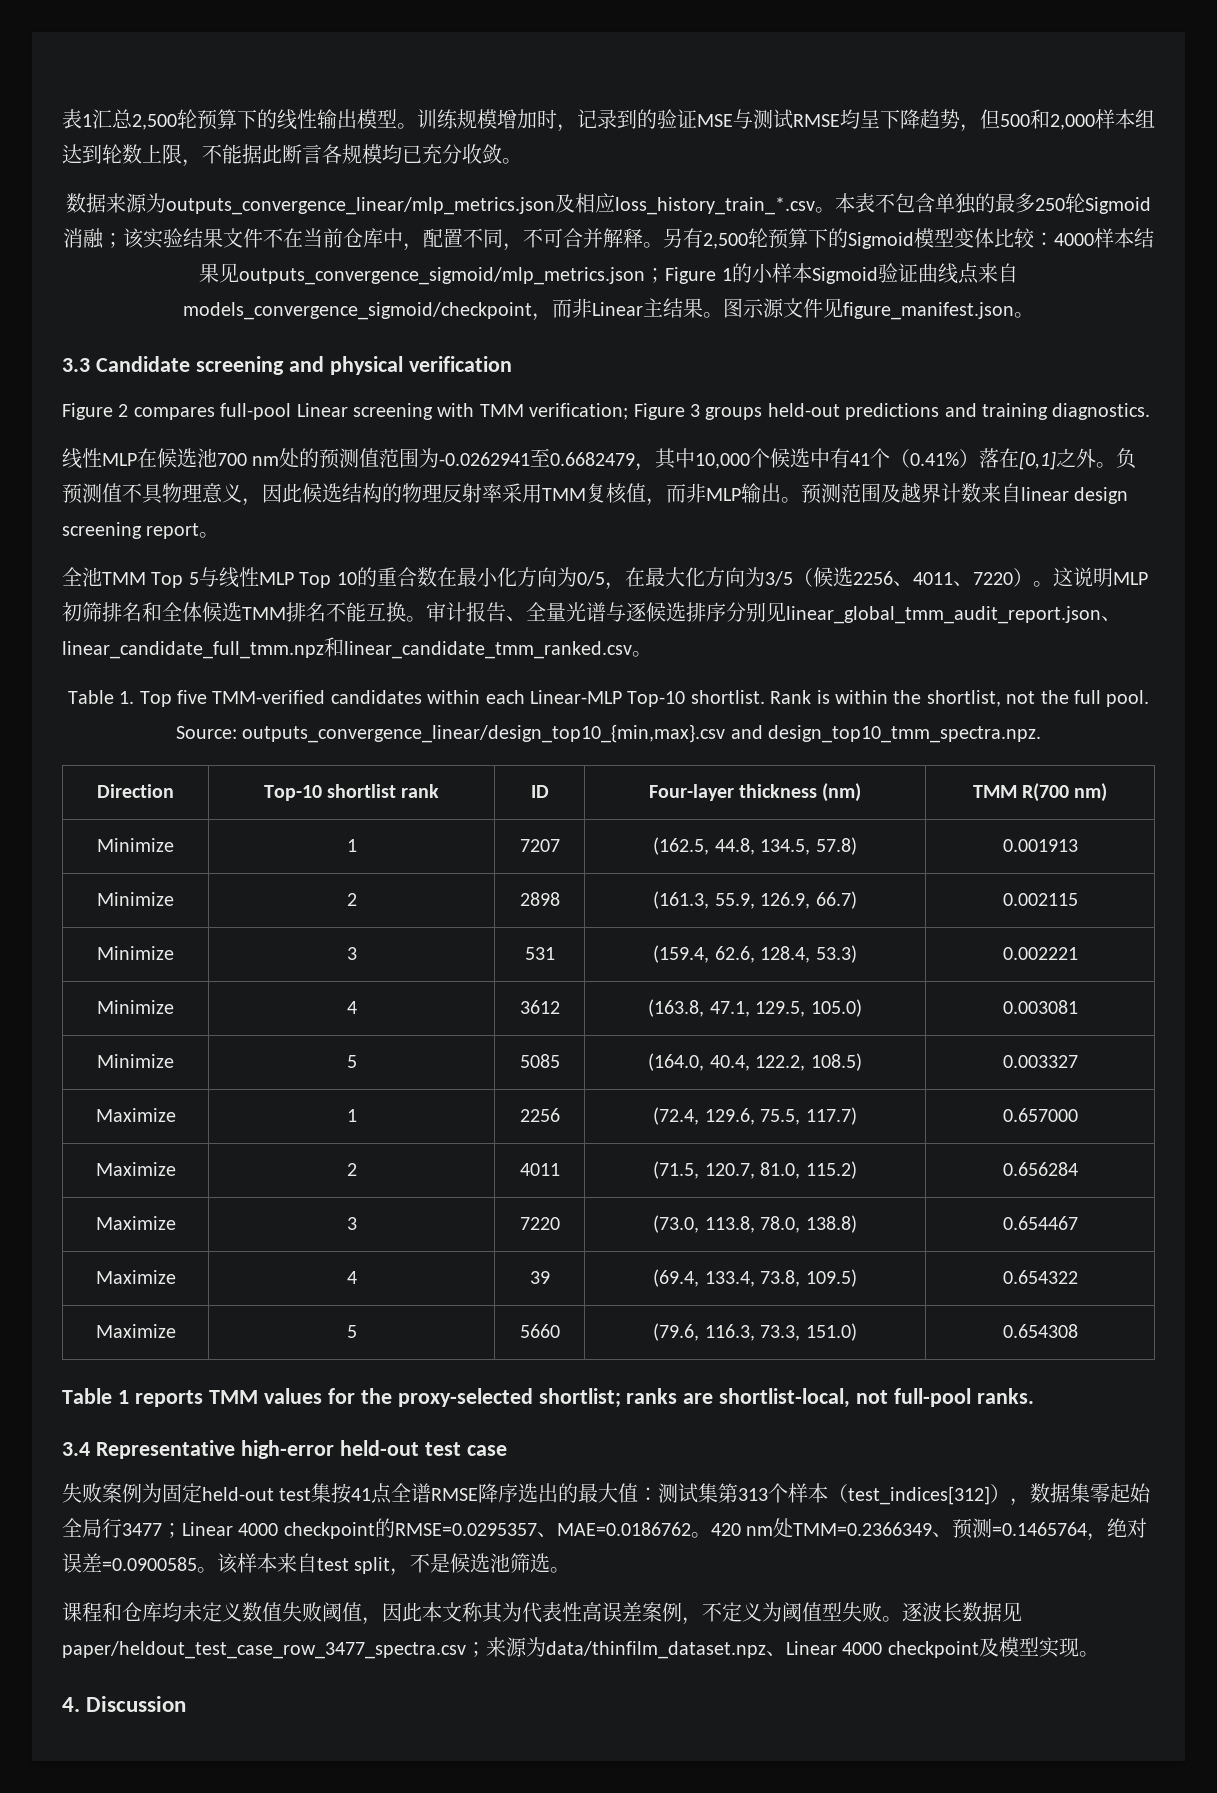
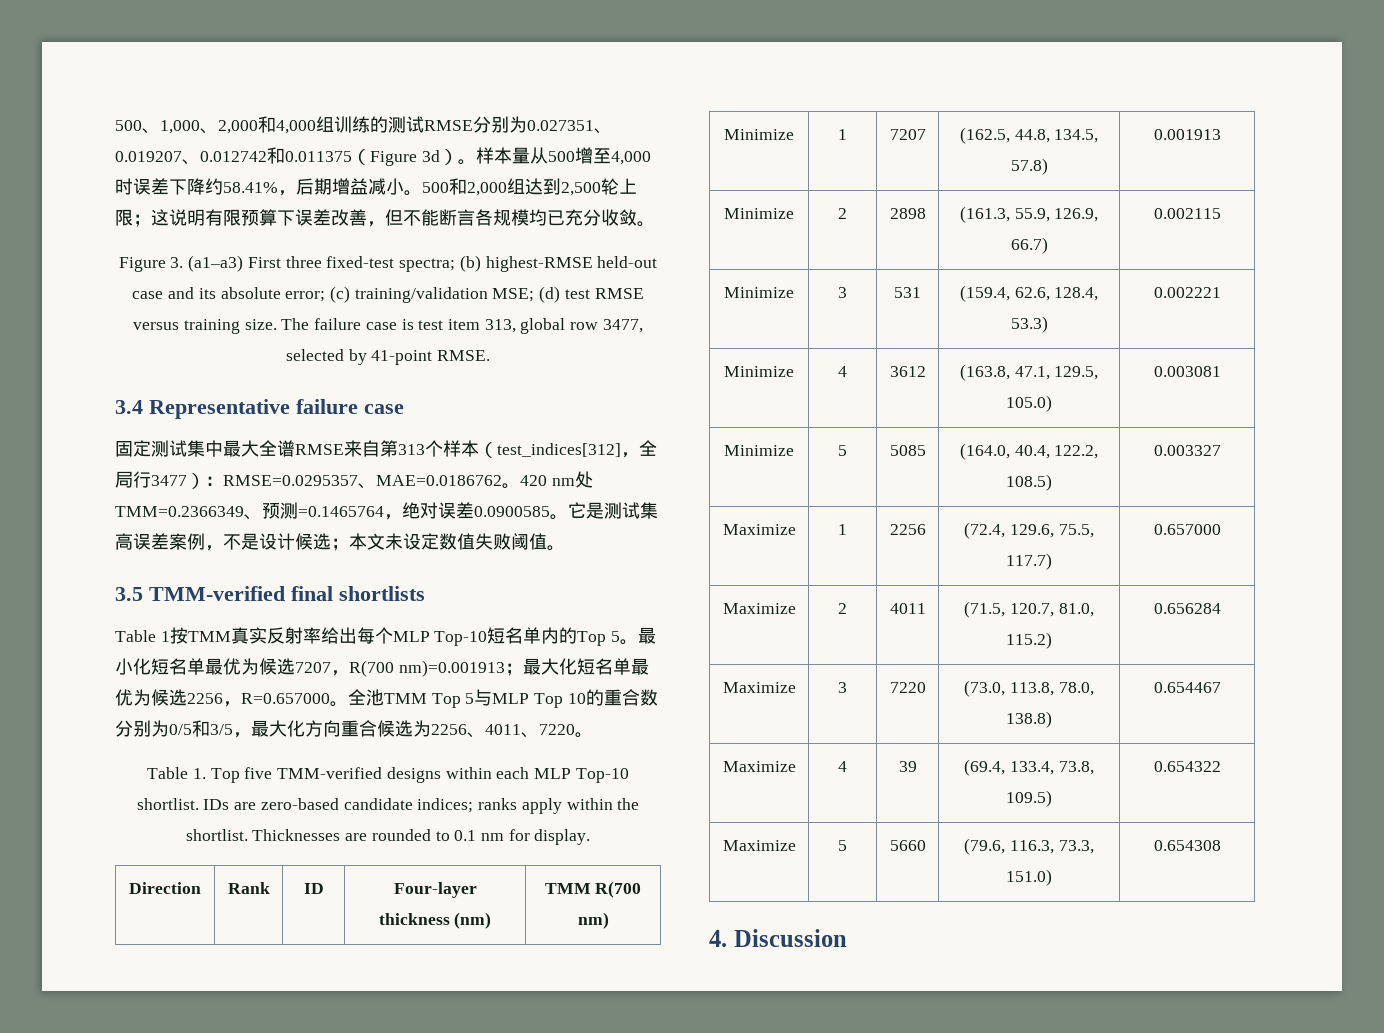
[62,109,1155,132] [62,144,282,167] 表1汇总2,500轮预算下的线性输出模型。训练规模增加时，记录到的验证MSE与测试RMSE均呈下降趋势，但500和2,000样本组达到轮数上限，不能据此 -> [115,116,612,134] [115,147,651,166] [115,178,637,196] [115,209,439,227] 500、1,000、2,000和4,000组训练的测试RMSE分别为0.027351、0.019207、0.012742和0.011375（Figure 3d）。样本量从500增至4,000时误差下降约58.41%，后期增益减小。500和2,000组达到2,500轮上限；这说明有限预算下误差改善，但不能
[66,193,1151,215] [63,228,1154,251] [199,263,1018,285] [183,298,1034,321] [62,356,512,375] [62,403,1151,420] [62,448,1137,471] [62,483,1129,506] [62,522,220,539] 数据来源为outputs_convergence_linear/mlp_metrics.json及相应loss_history_train_*.csv。本表不包含单独的最多250轮Sigmoid消融；该实验结果文件不在当前仓库中，配置不同，不可合并解释。另有2,500轮预算下的Sigmoid模型变体比较：4000样本结果见outputs_convergence_sigmoid/mlp_metrics.json；Figure 1的小样本Sigmoid验证曲线点来自models_convergence_sigmoid/checkpoint，而非Linear主结果。图示源文件见figure_manifest.json。 // 3.3 Candidate screening and physical verification // Figure 2 compares full-pool Linear screening with TMM verification; Figure 3 groups held-out predictions and training diagnostics. // 线性MLP在候选池700 nm处的预测值范围为-0.0262941至0.6682479，其中10,000个候选中有41个（0.41%）落在[0,1]之外。负预测值不具物理意义，因此候选结构的物理反射率采用TMM复核值，而非MLP输出。预测范围及越界计数来自linear design screening report。 // -> [118,255,658,272] [132,286,644,303] [133,318,643,334] [285,349,491,365] [115,399,404,419] [115,440,657,458] [115,471,593,489] [115,502,658,520] [115,533,565,551] [115,586,425,601] [115,627,657,646] [115,658,649,677] [115,689,348,707] Figure 3. (a1–a3) First three fixed-test spectra; (b) highest-RMSE held-out case and its absolute error; (c) training/validation MSE; (d) test RMSE versus training size. The failure case is test item 313, global row 3477, selected by 41-point RMSE. // 3.4 Representative failure case // 固定测试集中最大全谱RMSE来自第313个样本（test_indices[312]，全局行3477）：RMSE=0.0295357、MAE=0.0186762。420 nm处TMM=0.2366349、预测=0.1465764，绝对误差0.0900585。它是测试集高误差案例，不是设计候选；本文未设定数值失败阈值。 // 3.5 TMM-verified final shortlists // Table 1按TMM真实反射率给出每个MLP Top-10短名单内的Top 5。最小化短名单最优为候选7207，R(700 nm)=0.001913；最大化短名单最优为候选2256，R=0.657000。
[218,567,259,588] 线性 -> (493, 697) none
[436,567,1148,590] [62,602,1121,624] [62,637,632,659] 在最小化方向为0/5，在最大化方向为3/5（候选2256、4011、7220）。这说明MLP初筛排名和全体候选TMM排名不能互换。审计报告、全量光谱与逐候选排序分别见linear_global_tmm_audit_report.json、linear_candidate_full_tmm.npz和linear_candidate_tmm_ranked.csv -> [115,720,575,738] 分别为0/5和3/5，最大化方向重合候选为2256、4011、7220
[330,690,422,704] candidates -> [386,767,441,783] designs
[529,690,622,704] Linear-MLP -> [534,768,572,779] MLP
[770,690,1150,707] [175,724,1042,743] [97,784,174,798] [263,784,440,801] Rank is within the shortlist, not the full pool. Source: outputs_convergence_linear/design_top10_{min,max}.csv and design_top10_tmm_spectra.npz. // Direction | Top-10 shortlist rank -> [203,798,640,814] [185,829,591,845] [129,882,201,894] [227,882,270,894] IDs are zero-based candidate indices; ranks apply within the shortlist. Thicknesses are rounded to 0.1 nm for display. // Direction | Rank
[62,1388,1035,1408] [62,1440,507,1459] [62,1483,1152,1506] [62,1518,1148,1541] [62,1553,571,1576] [62,1602,1022,1625] [62,1637,1099,1659] // Table 1 reports TMM values for the proxy-selected shortlist; ranks are shortlist-local, not full-pool ranks. // 3.4 Representative high-error held-out test case // 失败案例为固定held-out test集按41点全谱RMSE降序选出的最大值：测试集第313个样本（test_indices[312]），数据集零起始全局行3477；Linear 4000 checkpoint的RMSE=0.0295357、MAE=0.0186762。420 nm处TMM=0.2366349、预测=0.1465764，绝对误差=0.0900585。该样本来自test split，不是候选池筛选。 // 课程和仓库均未定义数值失败阈值，因此本文称其为代表性高误差案例，不定义为阈值型失败。逐波长数据见paper/heldout_test_case_row_3477_spectra.csv；来源为data/thinfilm_dataset.npz、Linear 4000 checkpoint及模型实现。 -> (1221, 845) none

